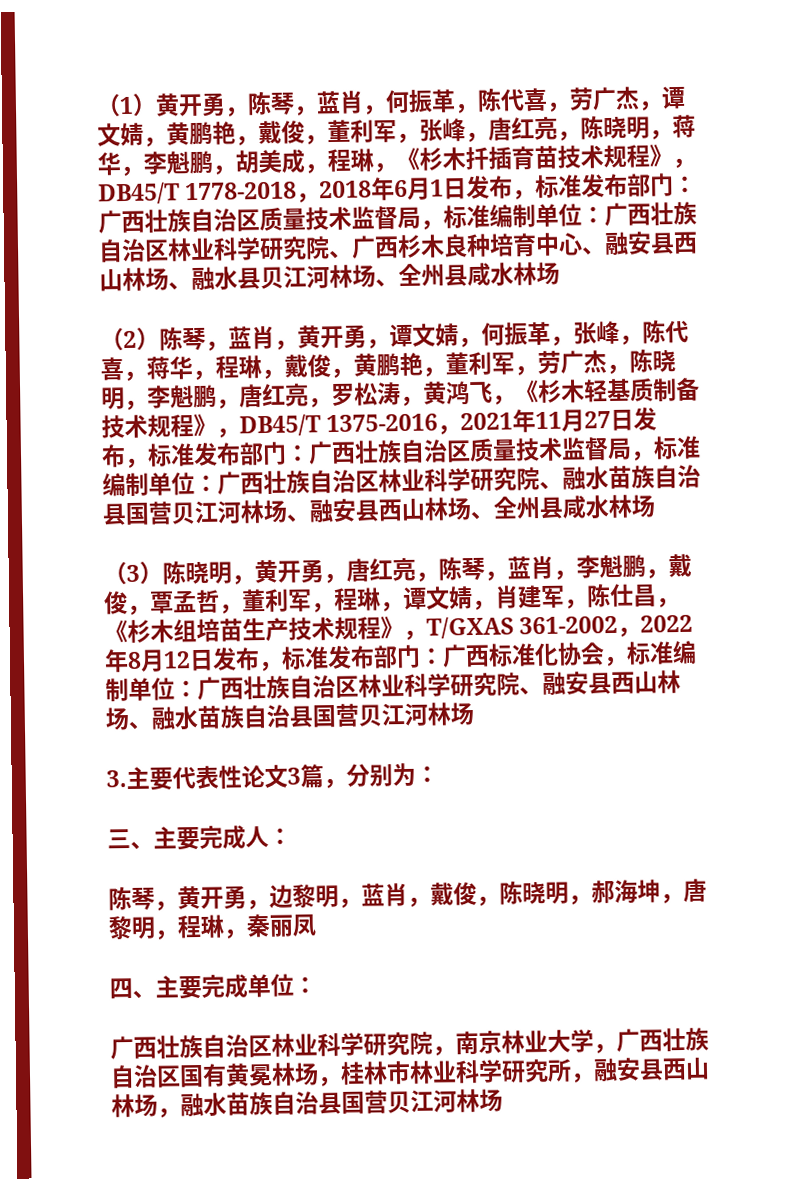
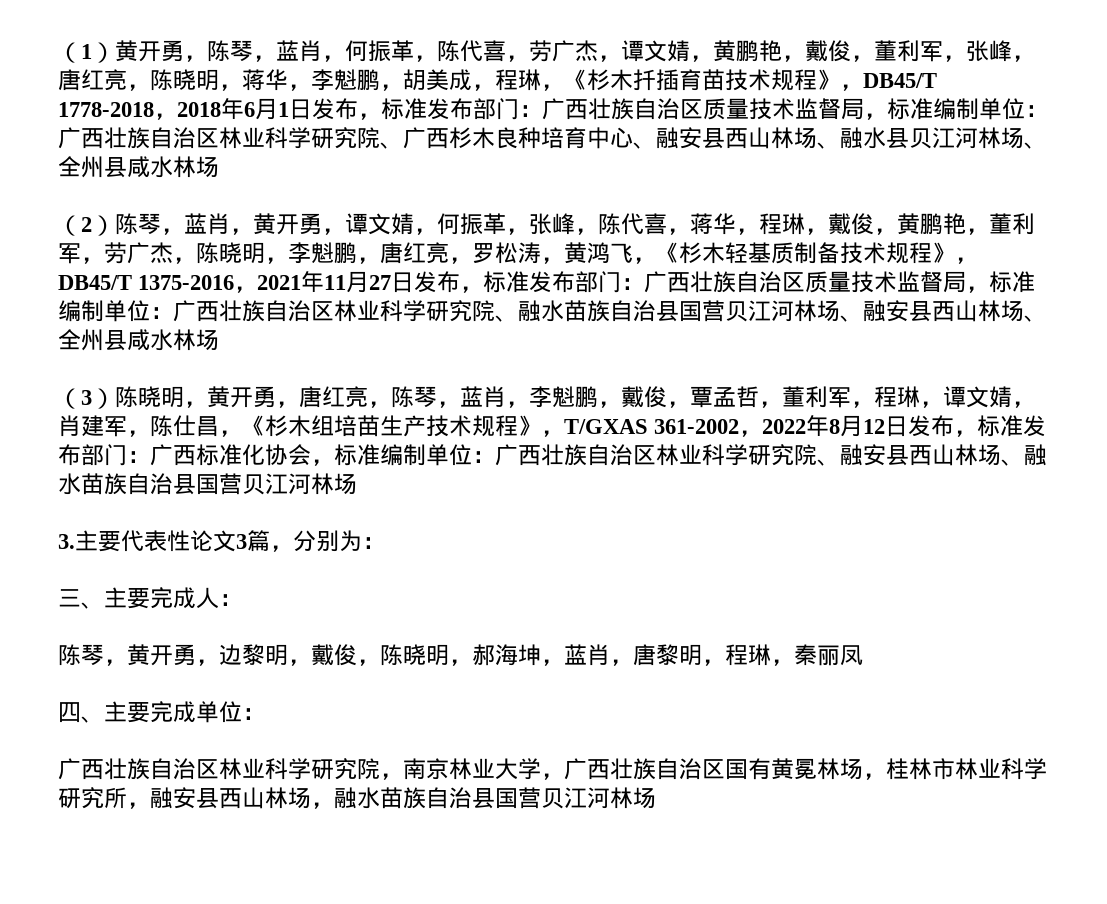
[361,882,431,907] 蓝肖， -> (311, 662) none
(684, 898) none -> [564,644,633,666] 蓝肖，

